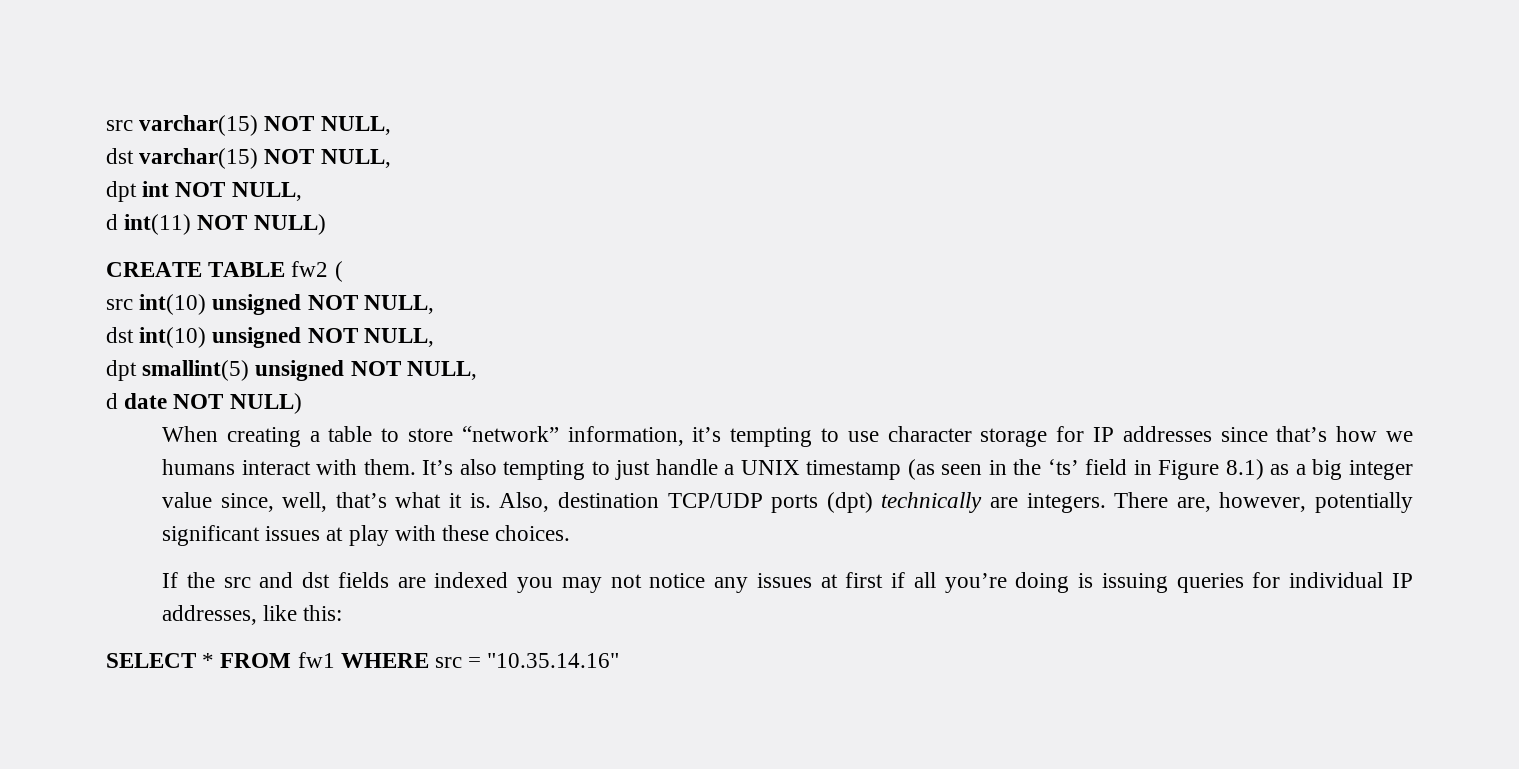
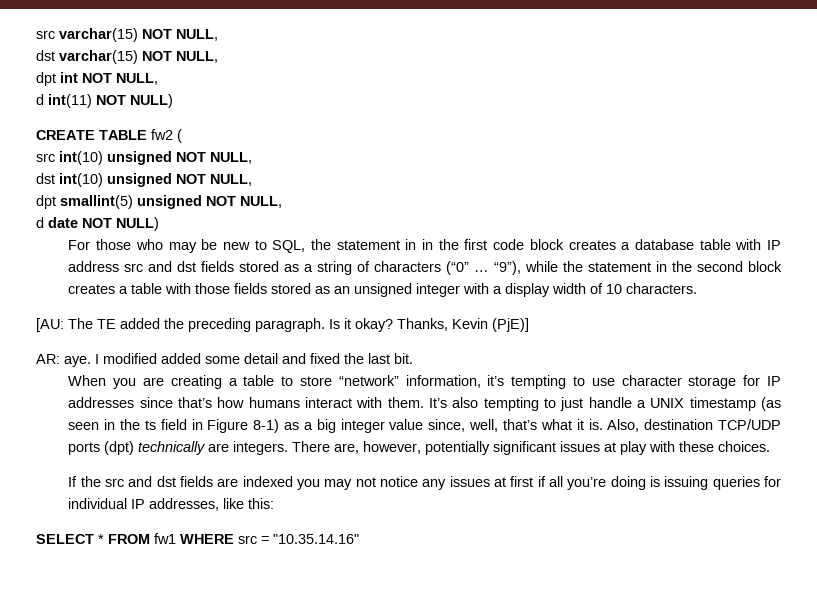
(302, 403) none -> [68,239,781,253] [68,261,782,275] [68,283,698,297] [36,318,529,332] [36,353,413,367] // For those who may be new to SQL, the statement in in the first code block creates a database table with IP address src and dst fields stored as a string of characters (“0” … “9”), while the statement in the second block creates a table with those fields stored as an unsigned integer with a display width of 10 characters. // [AU: The TE added the preceding paragraph. Is it okay? Thanks, Kevin (PjE)] // AR: aye. I modified added some detail and fixed the last bit.
(219, 434) none -> [113,377,165,389] you are
[1386,431,1413,442] we -> (245, 402) none
[1047,459,1079,475] ‘ts’ -> [144,420,156,430] ts
[1225,459,1264,480] 8.1) -> [253,419,280,433] 8-1)

